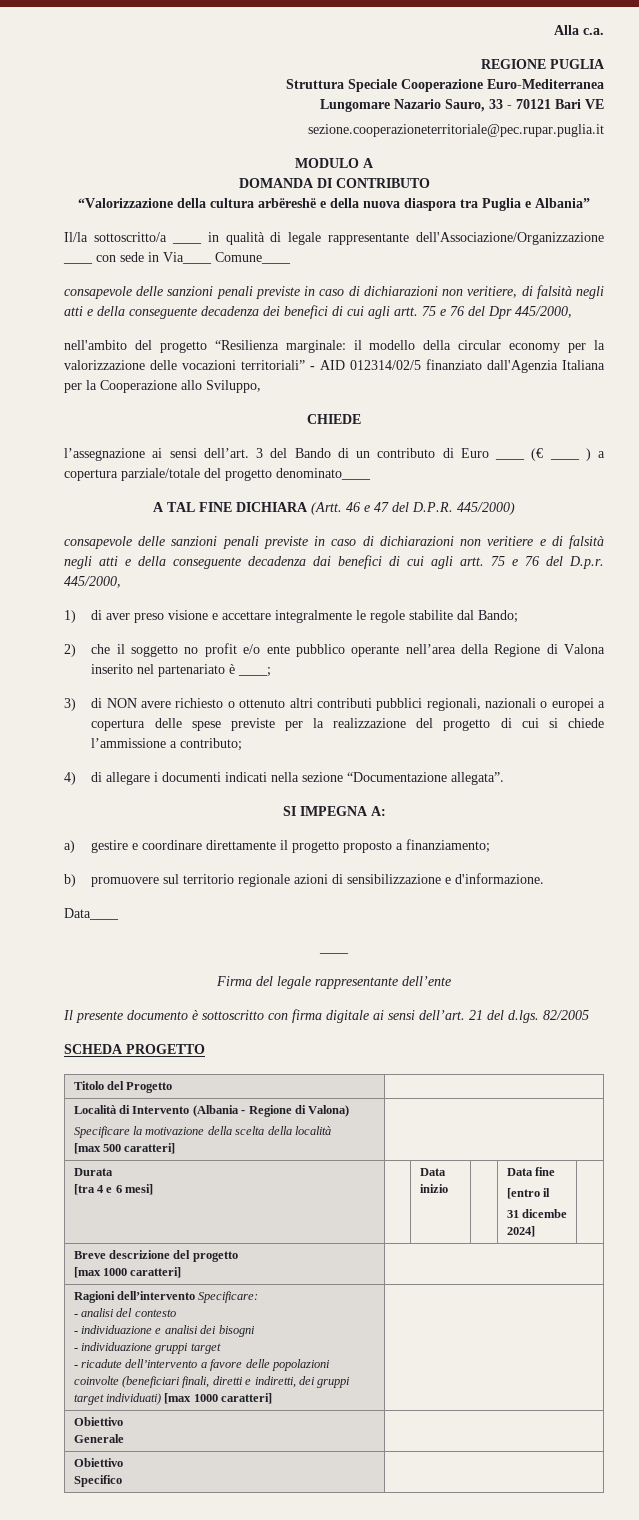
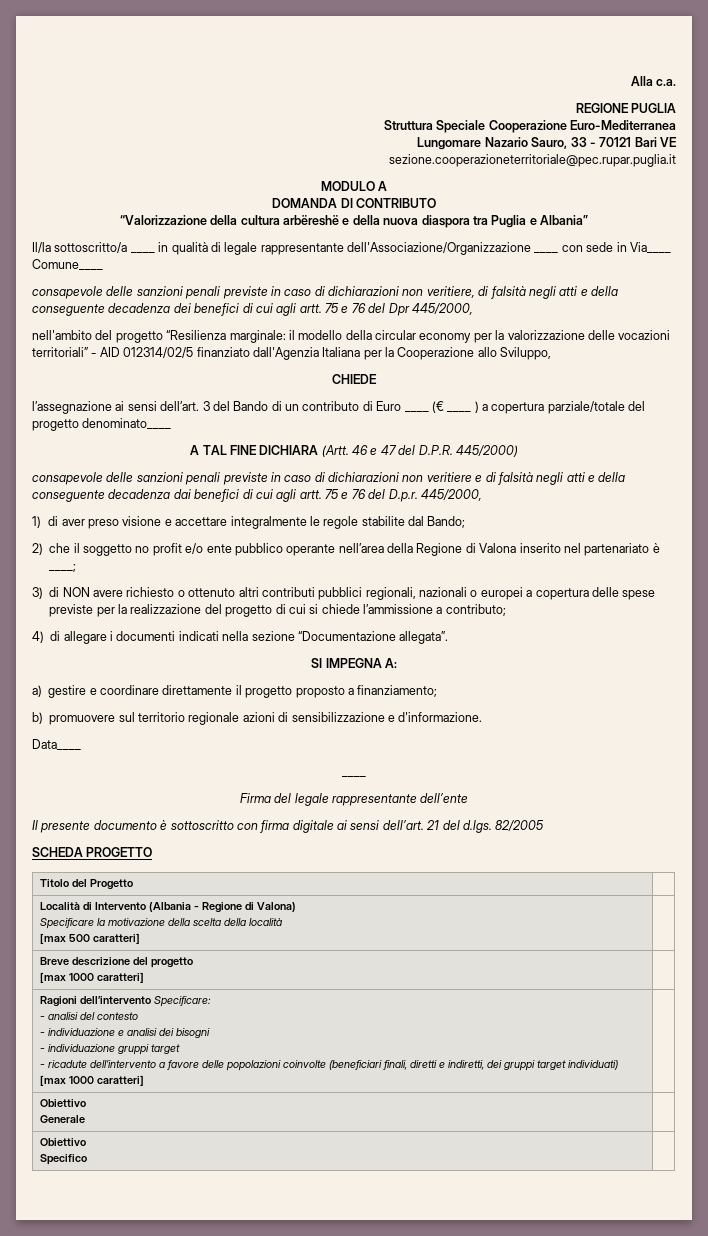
[73,1168,113,1176] [73,1184,154,1195] [419,1168,446,1176] [419,1184,448,1193] [506,1167,556,1176] [506,1188,551,1199] [506,1209,568,1218] [506,1226,535,1237] // Durata // [tra 4 e 6 mesi] | | Data inizio | | Data fine // [entro il // 31 dicembe 2024] | -> (140, 938) none

